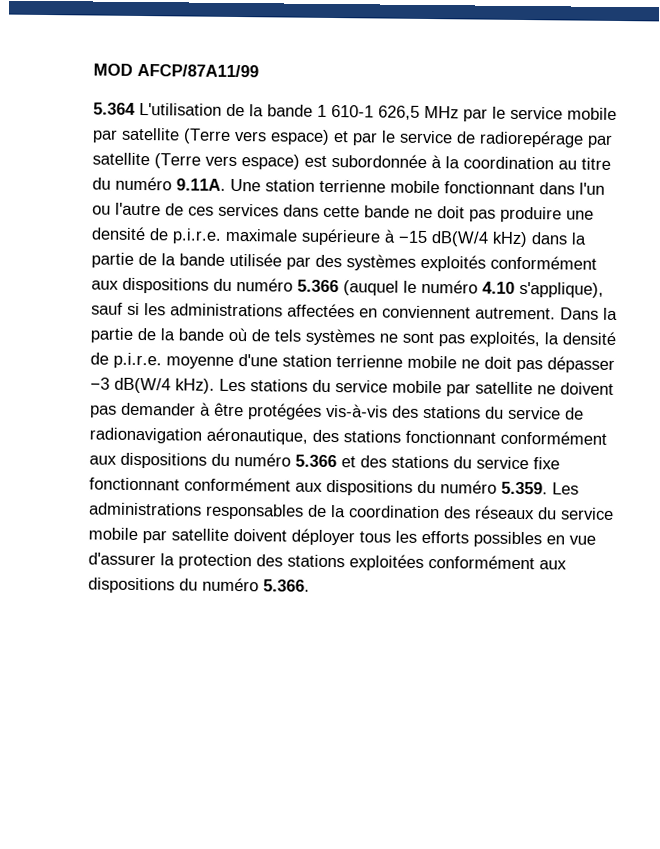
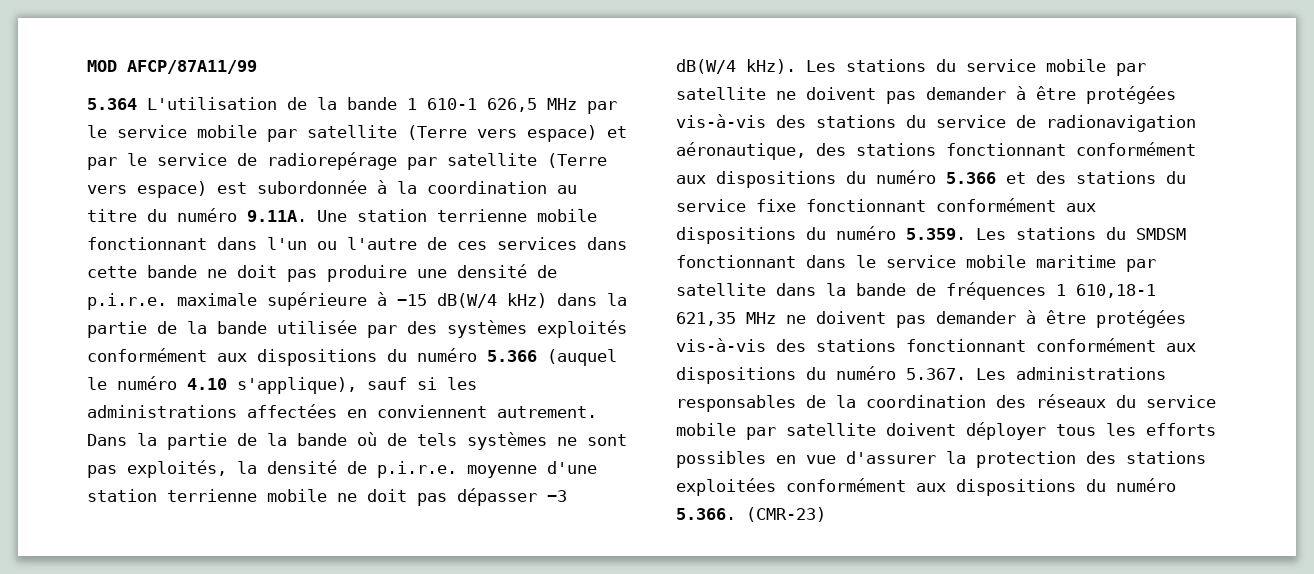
(579, 488) none -> [1016,227,1186,240] [676,255,1156,272] [676,282,1156,300] [676,310,1186,328] [676,338,1196,352] [676,366,1006,384] stations du SMDSM fonctionnant dans le service mobile maritime par satellite dans la bande de fréquences 1 610,18-1 621,35 MHz ne doivent pas demander à être protégées vis-à-vis des stations fonctionnant conformément aux dispositions du numéro 5.367. Les
(310, 585) none -> [746,507,826,522] (CMR-23)

